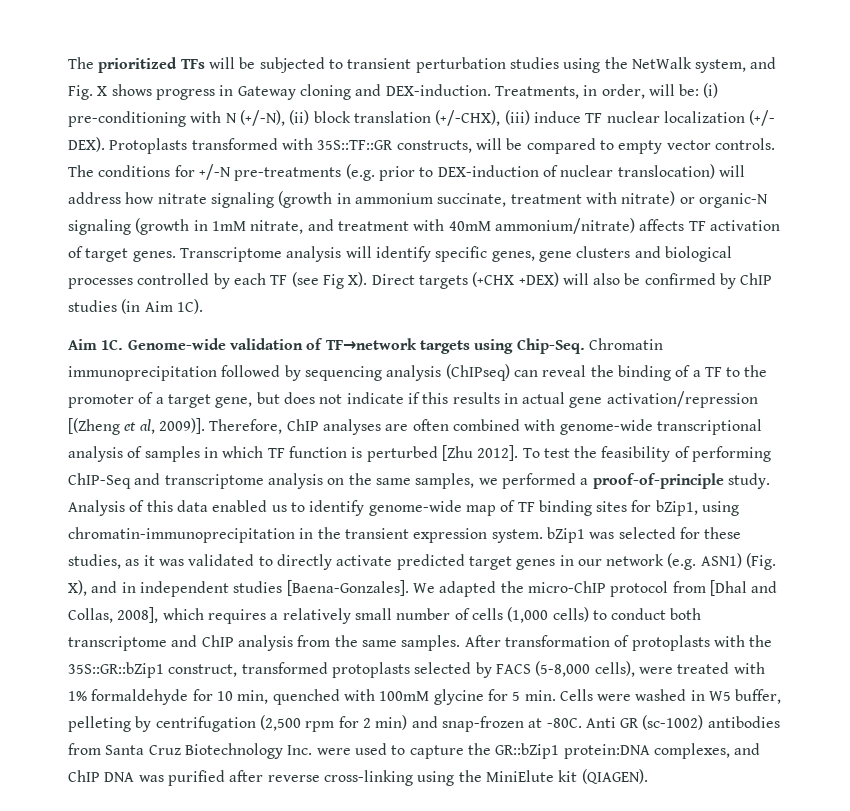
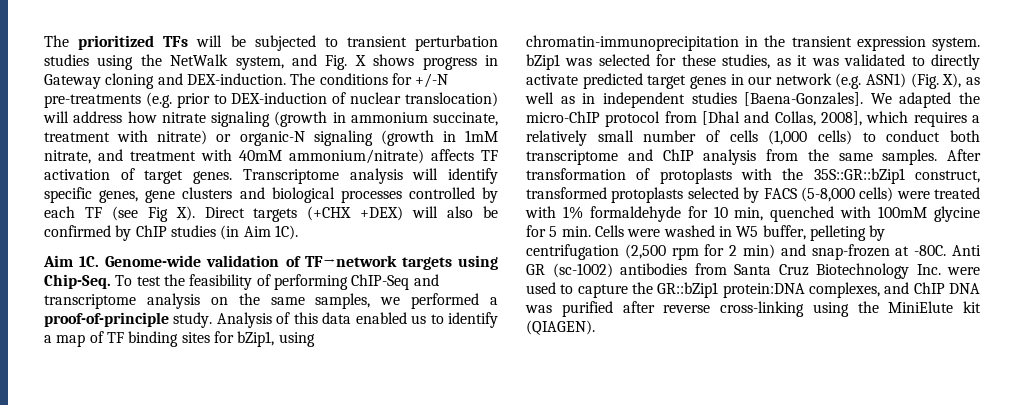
[494,83,719,99] [68,110,776,127] [68,137,775,154] Treatments, in order, will be: (i) pre-conditioning with N (+/-N), (ii) block translation (+/-CHX), (iii) induce TF nuclear localization (+/- DEX). Protoplasts transformed with 35S::TF::GR constructs, will be compared to empty vector controls. -> (286, 79) none
[588,338,663,350] [68,364,768,381] [68,391,758,408] [68,418,762,435] [68,445,519,462] Chromatin immunoprecipitation followed by sequencing analysis (ChIPseq) can reveal the binding of a TF to the promoter of a target gene, but does not indicate if this results in actual gene activation/repression [(Zheng et al, 2009)]. Therefore, ChIP analyses are often combined with genome-wide transcriptional analysis of samples in which TF function is perturbed [Zhu 2012]. -> (111, 281) none
[368,500,462,516] genome-wide -> [44,335,52,343] a
[91,581,118,593] and -> [965,77,980,85] [525,92,575,104] as well as
[594,661,635,677] cells), -> [859,187,894,202] cells)

